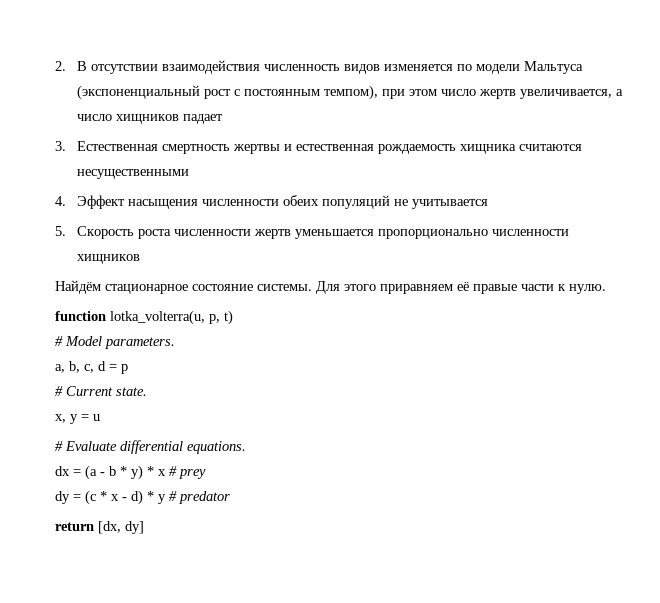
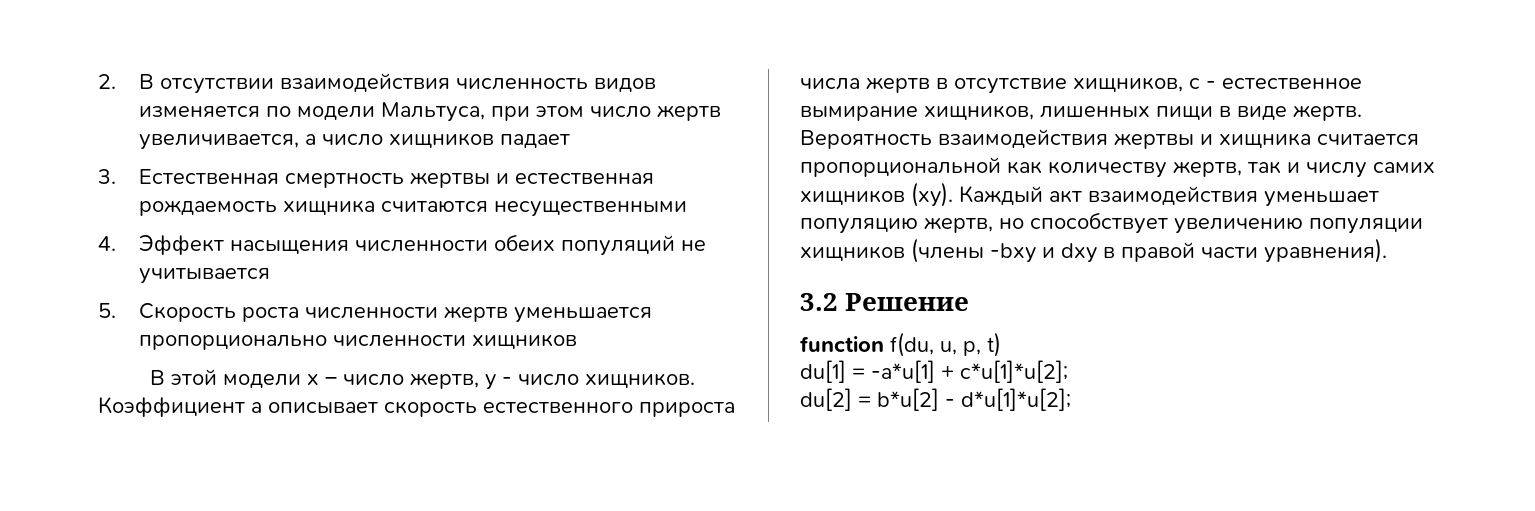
[524,61,584,74] [77,85,379,100] Мальтуса (экспоненциальный рост с постоянным темпом), -> [381,102,486,122] Мальтуса,
[55,280,606,294] Найдём стационарное состояние системы. Для этого приравняем её правые части к нулю. -> [150,369,696,390] [98,396,735,417] [800,77,1362,94] [800,105,1362,121] [800,129,1419,149] [800,157,1435,178] [800,182,1379,207] [800,212,1423,234] [800,238,1387,263] [800,293,970,311] В этой модели x – число жертв, y - число хищников. Коэффициент a описывает скорость естественного прироста числа жертв в отсутствие хищников, с - естественное вымирание хищников, лишенных пищи в виде жертв. Вероятность взаимодействия жертвы и хищника считается пропорциональной как количеству жертв, так и числу самих хищников (xy). Каждый акт взаимодействия уменьшает популяцию жертв, но способствует увеличению популяции хищников (члены -bxy и dxy в правой части уравнения). // 3.2 Решение
[110,310,205,325] lotka_volterra(u, -> [890,332,957,357] f(du, u,
[55,336,175,349] [55,361,128,374] [55,386,147,396] [55,414,100,424] [55,440,246,454] [55,465,206,480] [55,490,230,505] [55,521,144,534] # Model parameters. // a, b, c, d = p // # Current state. // x, y = u // # Evaluate differential equations. // dx = (a - b * y) * x # prey // dy = (c * x - d) * y # predator // return [dx, dy] -> [800,360,1068,383] [800,388,1071,411] du[1] = -a*u[1] + c*u[1]*u[2]; // du[2] = b*u[2] - d*u[1]*u[2];

